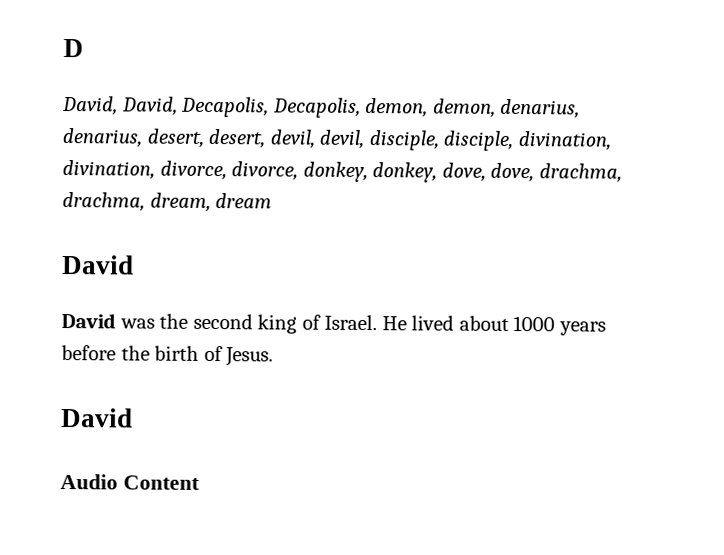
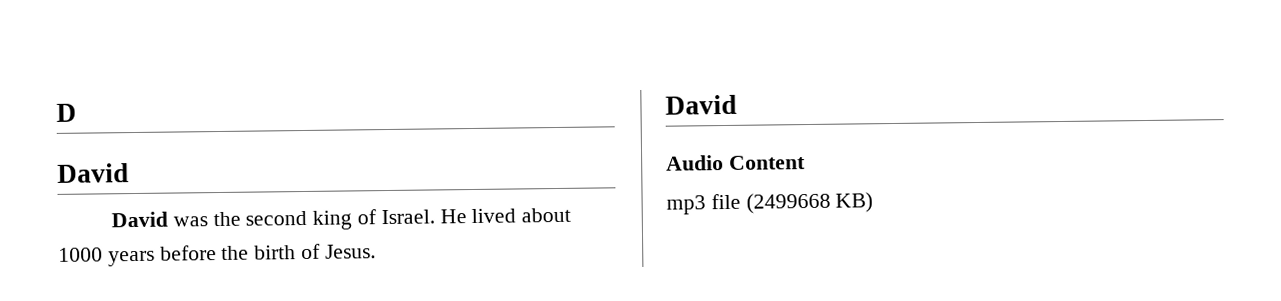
[62,96,581,119] [62,128,611,152] [62,160,622,183] [62,192,273,212] // David, David, Decapolis, Decapolis, demon, demon, denarius, denarius, desert, desert, devil, devil, disciple, disciple, divination, divination, divorce, divorce, donkey, donkey, dove, dove, drachma, drachma, dream, dream -> (77, 112) none
(200, 482) none -> [666,192,874,215] // mp3 file (2499668 KB)

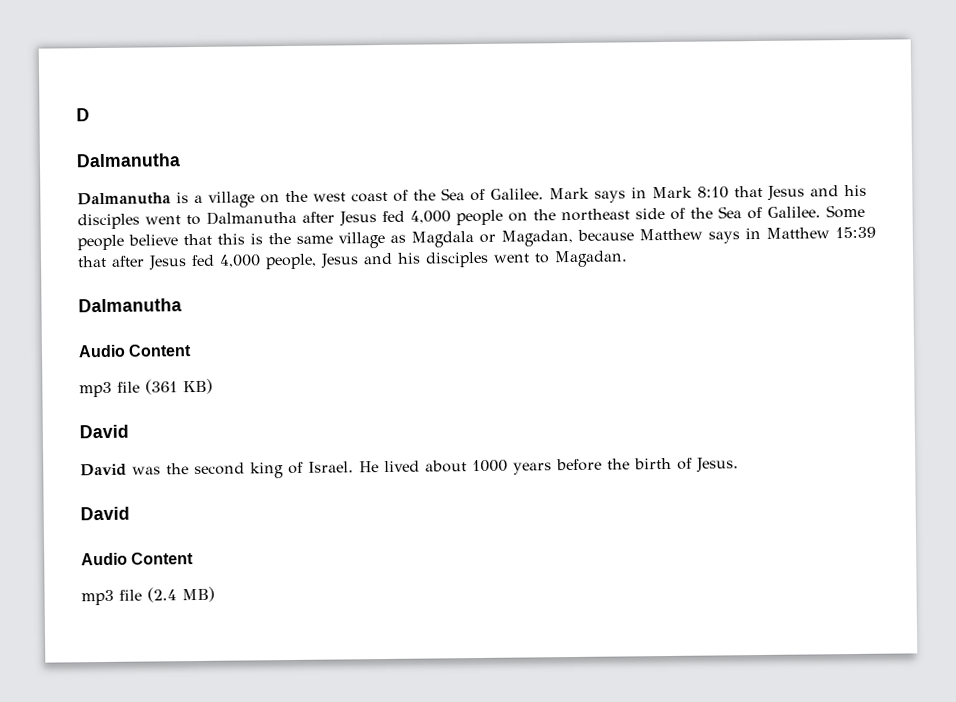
(77, 112) none -> [76,153,181,168] [77,184,867,208] [77,204,865,230] [77,226,876,251] [77,250,628,271] [78,298,182,313] [78,344,193,358] [79,378,213,398] // Dalmanutha // Dalmanutha is a village on the west coast of the Sea of Galilee. Mark says in Mark 8:10 that Jesus and his disciples went to Dalmanutha after Jesus fed 4,000 people on the northeast side of the Sea of Galilee. Some people believe that this is the same village as Magdala or Magadan, because Matthew says in Matthew 15:39 that after Jesus fed 4,000 people, Jesus and his disciples went to Magadan. // Dalmanutha // Audio Content // mp3 file (361 KB)
[745,192,874,214] (2499668 KB) -> [147,586,215,603] (2.4 MB)

